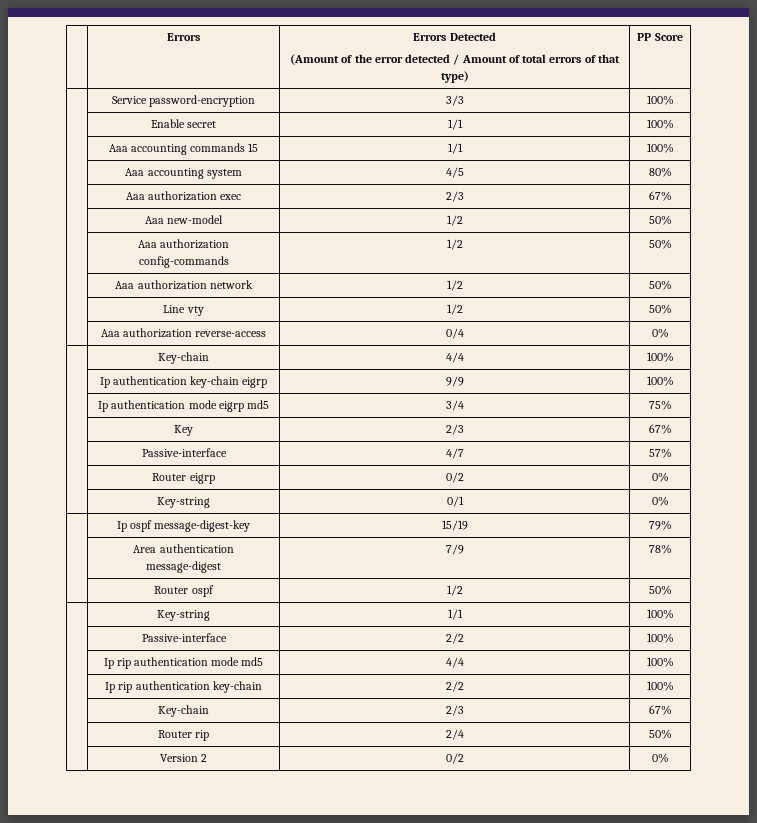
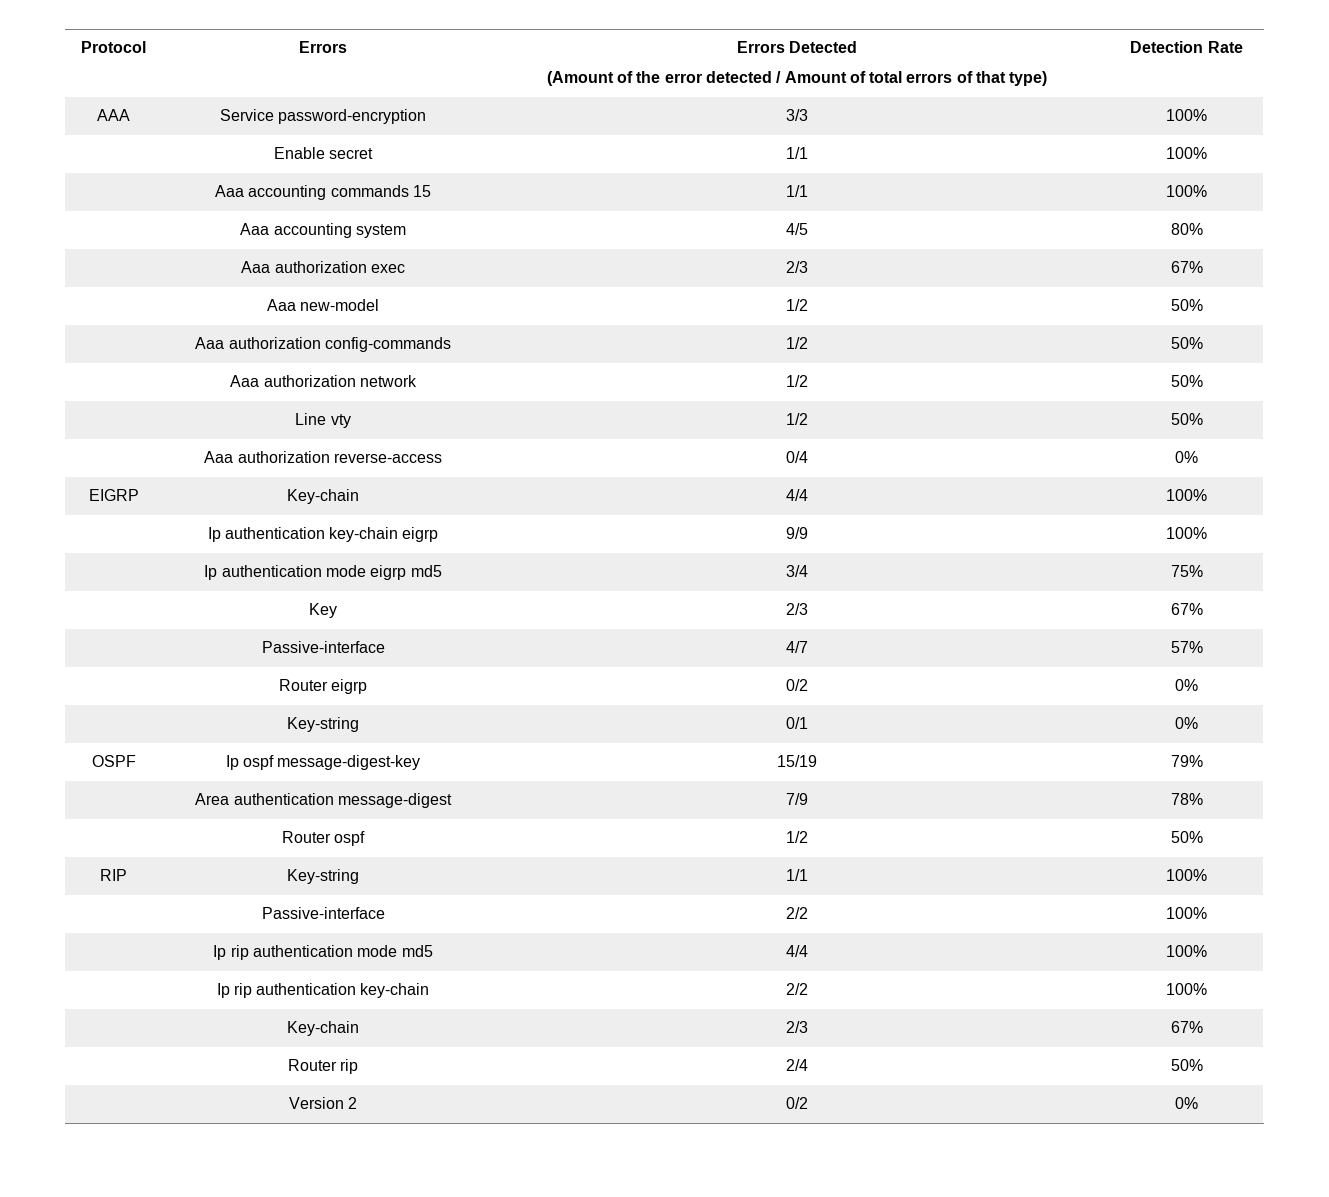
(167, 37) none -> [81,41,146,53] Protocol
[637,33,683,41] PP Score // -> [1130,41,1243,53] [97,109,130,121] Detection Rate // AAA
(669, 333) none -> [88,489,139,501] EIGRP
(669, 501) none -> [91,755,136,767] OSPF
(672, 590) none -> [100,869,127,881] RIP

